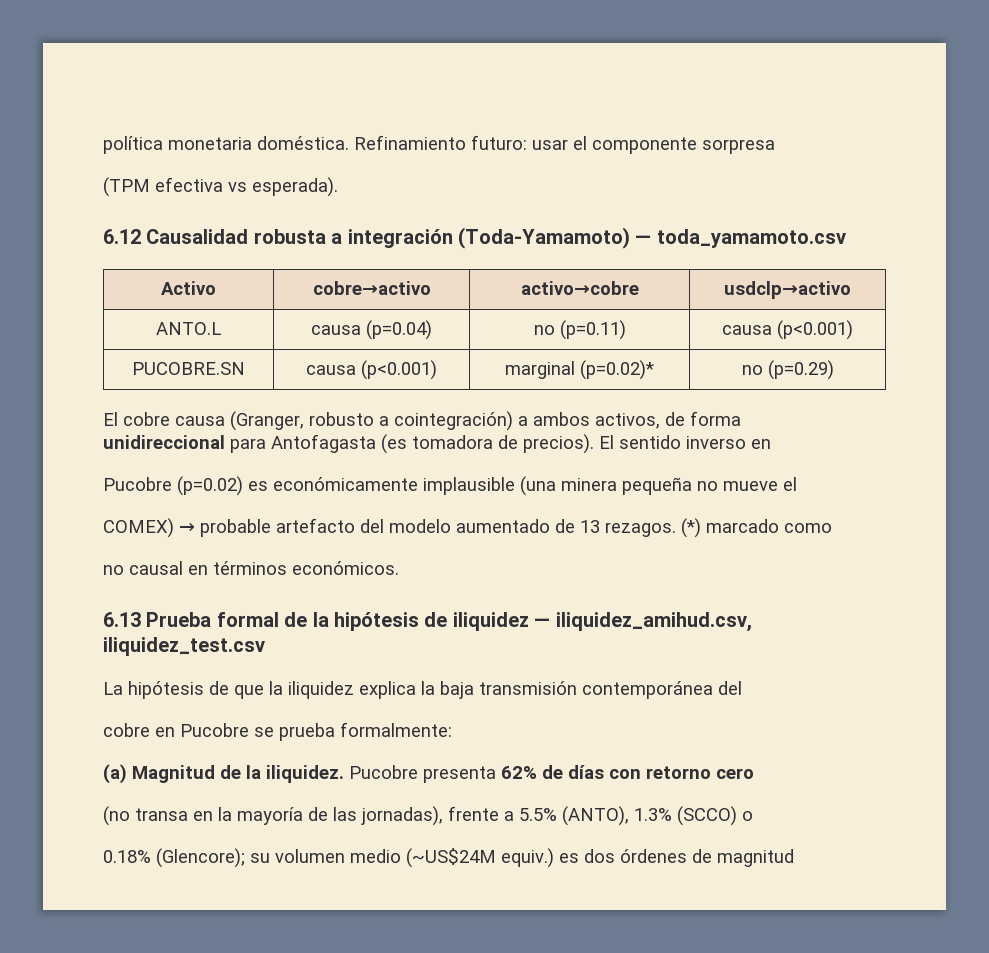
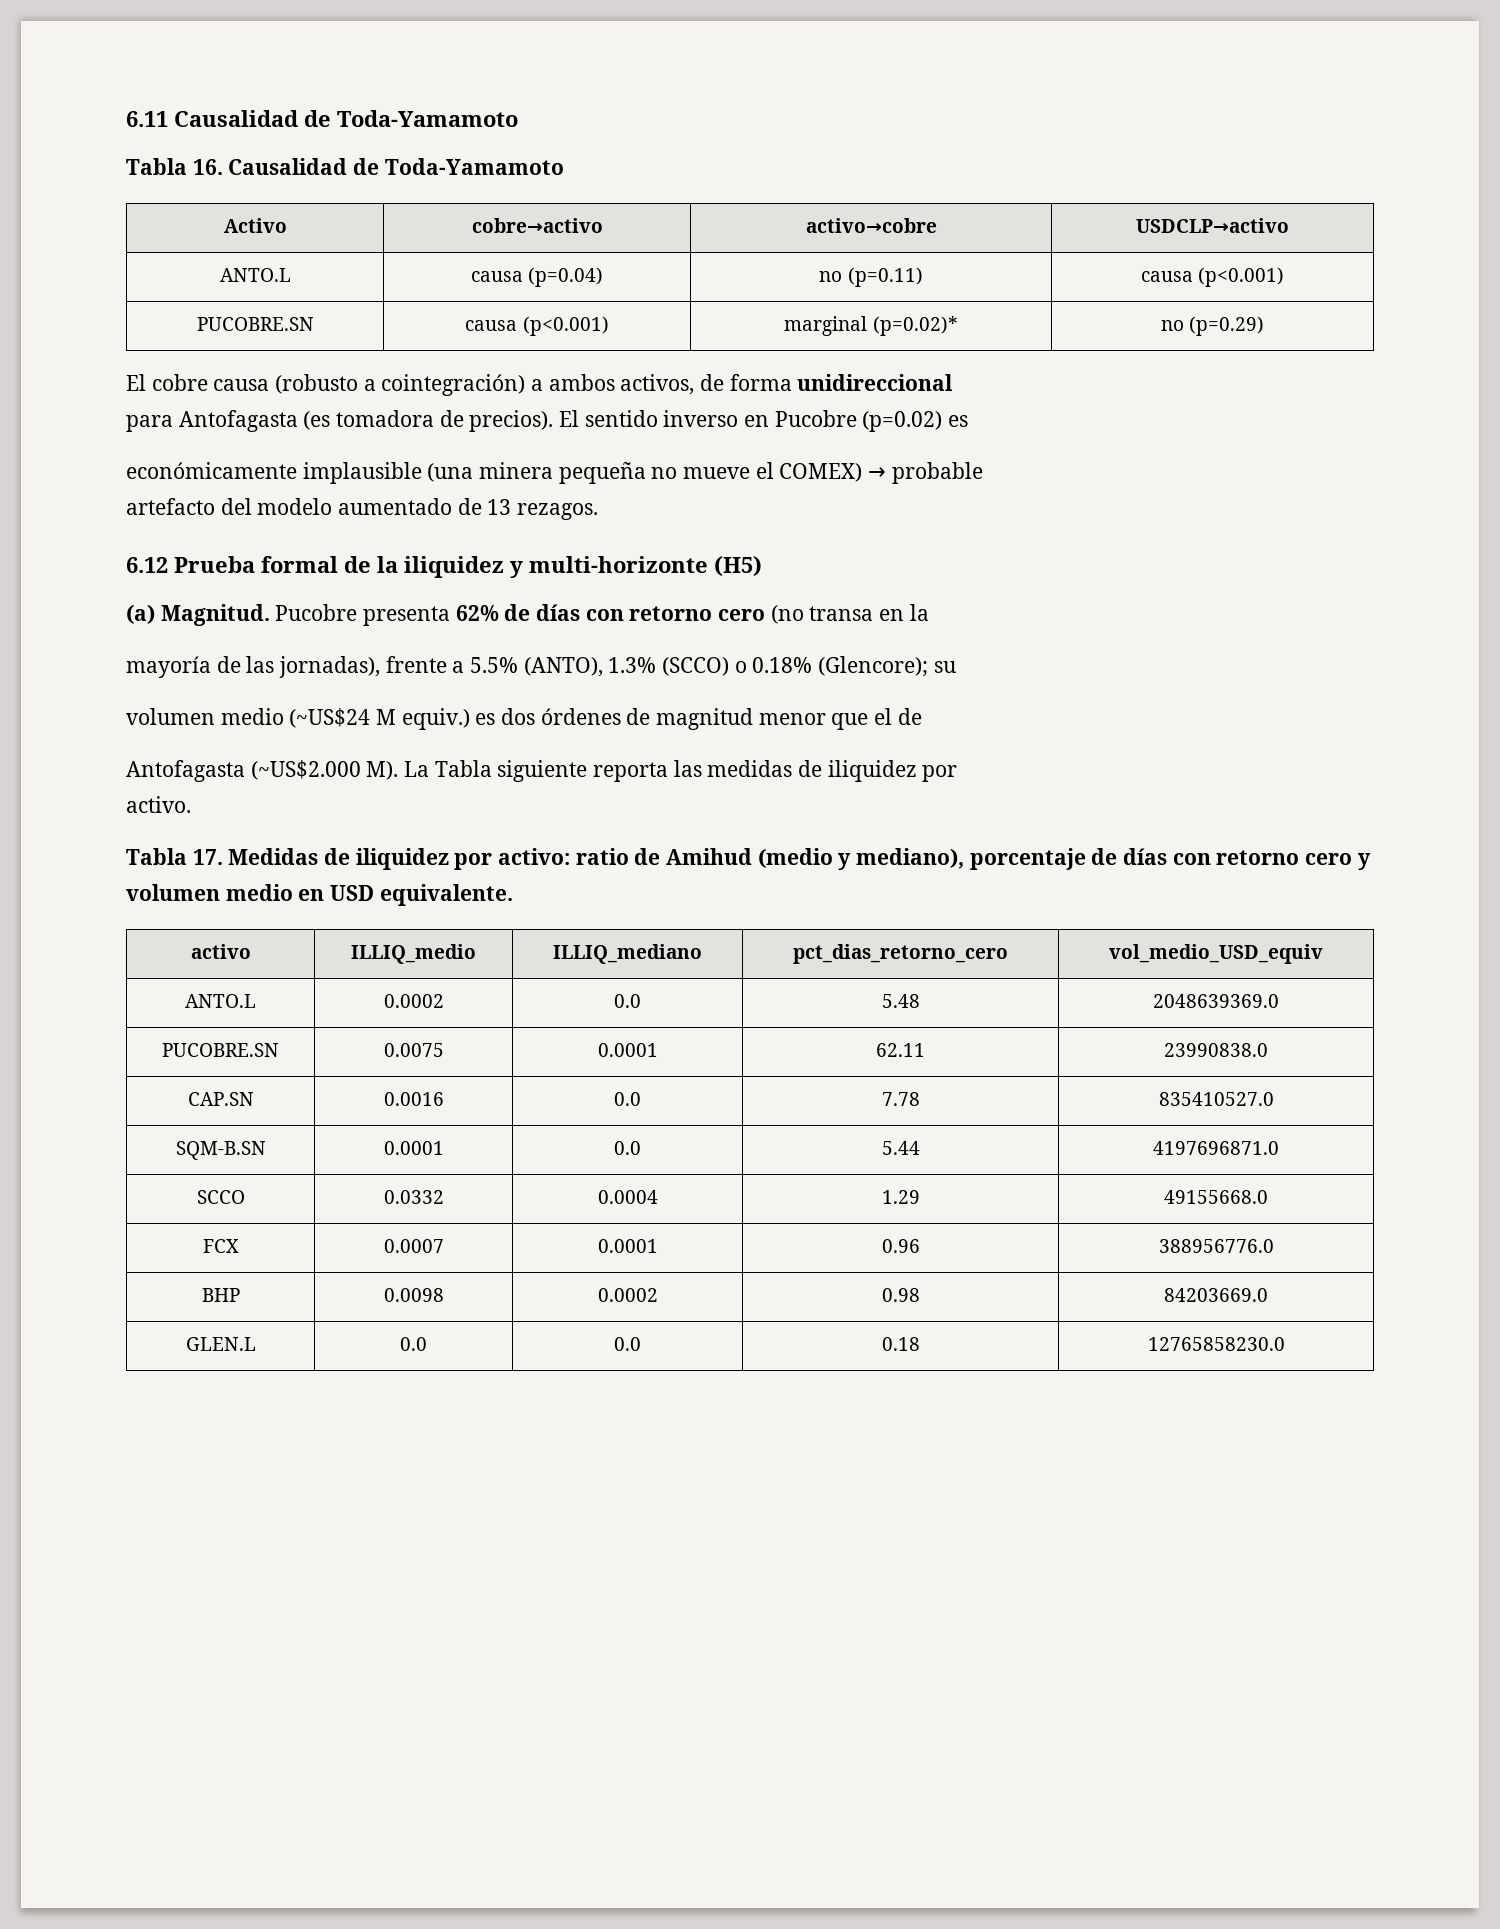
[103,135,775,154] [103,177,338,197] [103,227,846,249] política monetaria doméstica. Refinamiento futuro: usar el componente sorpresa // (TPM efectiva vs esperada). // 6.12 Causalidad robusta a integración (Toda-Yamamoto) — toda_yamamoto.csv -> [126,110,518,127] [126,158,564,175] 6.11 Causalidad de Toda-Yamamoto // Tabla 16. Causalidad de Toda-Yamamoto
[724,281,851,299] usdclp→activo -> [1136,218,1289,233] USDCLP→activo
[230,411,374,431] (Granger, robusto -> [275,374,359,394] (robusto
[103,435,225,449] // unidireccional -> [797,374,954,391] unidireccional //
(771, 444) // -> (770, 421) none
(268, 486) none -> (969, 421) //
(797, 484) // -> (774, 470) none
(271, 528) none -> (983, 473) //
[681,518,832,538] [103,561,399,575] [103,612,752,632] [103,637,265,656] [103,681,742,699] [103,722,452,741] [103,764,344,784] (*) marcado como // no causal en términos económicos. // 6.13 Prueba formal de la hipótesis de iliquidez — iliquidez_amihud.csv, iliquidez_test.csv // La hipótesis de que la iliquidez explica la baja transmisión contemporánea del // cobre en Pucobre se prueba formalmente: // (a) Magnitud de la iliquidez. -> [126,556,762,578] [126,604,270,626] // 6.12 Prueba formal de la iliquidez y multi-horizonte (H5) // (a) Magnitud.
(754, 773) // -> (766, 615) none
(232, 814) none -> (929, 612) //
(753, 816) // -> (747, 667) none
[275,848,496,868] volumen medio (~US$24M -> [126,708,397,728] // volumen medio (~US$24 M
(794, 858) none -> [758,708,922,730] [126,760,958,782] [126,796,191,813] [126,848,1371,870] [126,884,513,906] [190,944,251,959] [351,944,476,964] [553,944,702,964] [793,944,1008,964] [1109,944,1323,964] [185,994,256,1008] [383,994,444,1008] [614,994,641,1008] [881,994,920,1008] [1153,994,1279,1008] [162,1043,279,1057] [383,1043,444,1057] [597,1043,658,1057] [876,1043,925,1057] [1164,1043,1268,1057] [187,1092,254,1106] [383,1092,444,1106] [614,1092,641,1106] [881,1092,920,1106] [1158,1092,1274,1106] [175,1141,266,1160] [383,1141,444,1155] [614,1141,641,1155] [881,1141,920,1155] [1153,1141,1279,1155] [196,1190,245,1204] [383,1190,444,1204] [597,1190,658,1204] [881,1190,920,1204] [1164,1190,1268,1204] [202,1239,239,1253] [383,1239,444,1253] [597,1239,658,1253] [881,1239,920,1253] [1158,1239,1274,1253] [201,1288,240,1302] [383,1288,444,1302] [597,1288,658,1302] [881,1288,920,1302] [1164,1288,1268,1302] [185,1337,256,1351] [400,1337,428,1351] [614,1337,641,1351] [881,1337,920,1351] [1147,1337,1285,1351] menor que el de // Antofagasta (~US$2.000 M). La Tabla siguiente reporta las medidas de iliquidez por // activo. // Tabla 17. Medidas de iliquidez por activo: ratio de Amihud (medio y mediano), porcentaje de días con retorno cero y volumen medio en USD equivalente. // activo | ILLIQ_medio | ILLIQ_mediano | pct_dias_retorno_cero | vol_medio_USD_equiv // ANTO.L | 0.0002 | 0.0 | 5.48 | 2048639369.0 // PUCOBRE.SN | 0.0075 | 0.0001 | 62.11 | 23990838.0 // CAP.SN | 0.0016 | 0.0 | 7.78 | 835410527.0 // SQM-B.SN | 0.0001 | 0.0 | 5.44 | 4197696871.0 // SCCO | 0.0332 | 0.0004 | 1.29 | 49155668.0 // FCX | 0.0007 | 0.0001 | 0.96 | 388956776.0 // BHP | 0.0098 | 0.0002 | 0.98 | 84203669.0 // GLEN.L | 0.0 | 0.0 | 0.18 | 12765858230.0

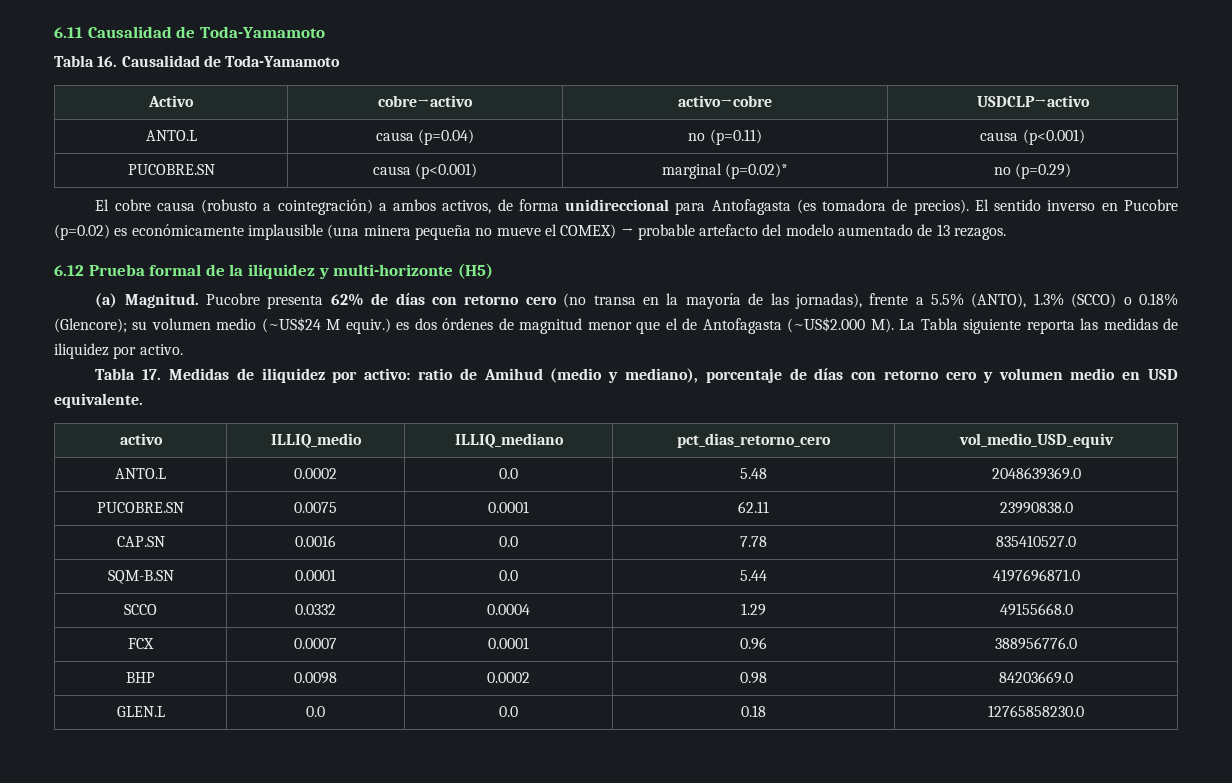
(954, 382) // -> (670, 205) none
(969, 421) // -> (128, 232) none
(983, 473) // -> (695, 232) none
(929, 612) // -> (679, 299) none
(956, 667) // -> (148, 325) none
(922, 716) // -> (698, 324) none
(958, 773) // -> (137, 352) none

